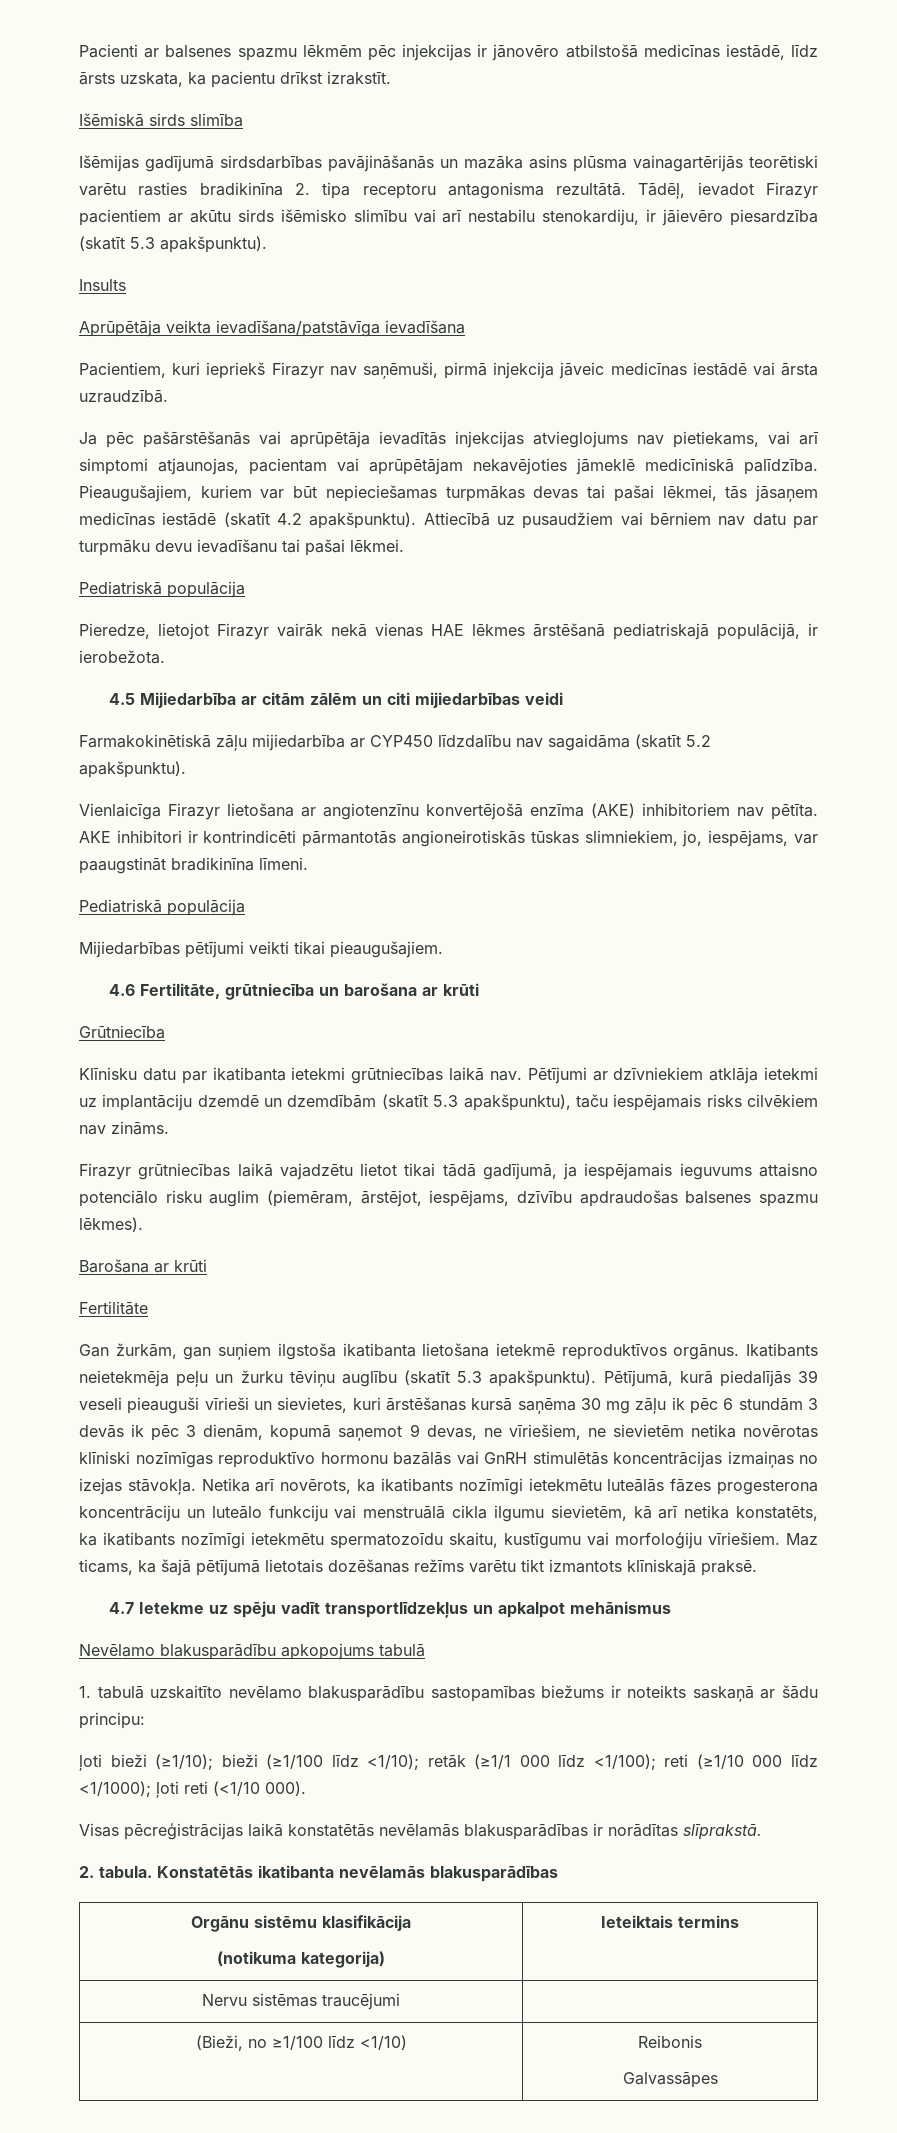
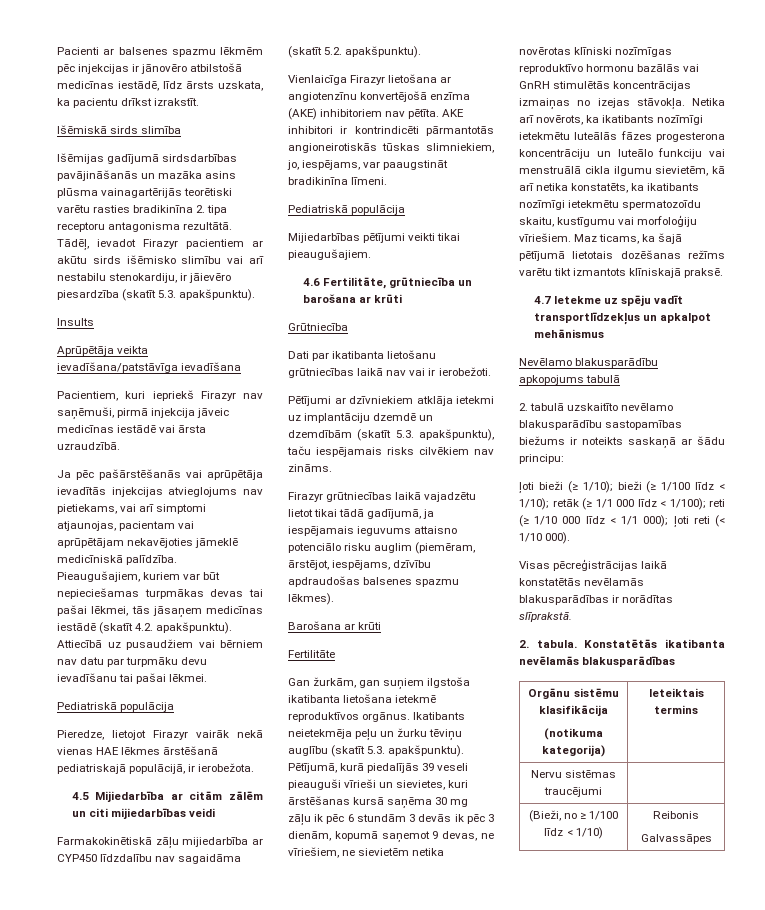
[130,237,155,249] 5.3 -> [158,290,177,298] 5.3.
[277,513,302,525] 4.2 -> [135,623,154,631] 4.2.
[686,735,711,747] 5.2 -> [324,47,343,55] 5.2.
[79,1067,176,1081] Klīnisku datu -> [288,351,309,359] Dati
[291,1067,522,1084] ietekmi grūtniecības laikā nav. -> [387,350,437,359] [288,367,491,378] lietošanu grūtniecības laikā nav vai ir ierobežoti. //
[433,1095,459,1107] 5.3 -> [395,430,414,438] 5.3.
[457,1371,483,1383] 5.3 -> [367,746,386,754] 5.3.
[79,1686,91,1698] 1. -> [519,403,528,411] 2.
[155,1754,818,1770] [79,1781,260,1798] (≥1/10); bieži (≥1/100 līdz <1/10); retāk (≥1/1 000 līdz <1/100); reti (≥1/10 000 līdz <1/1000); ļoti reti (<1/10 -> [567,481,725,493] [519,498,725,510] [519,515,725,528] [519,533,542,542] (≥ 1/10); bieži (≥ 1/100 līdz < 1/10); retāk (≥ 1/1 000 līdz < 1/100); reti (≥ 1/10 000 līdz < 1/1 000); ļoti reti (< 1/10
[271,2035,407,2050] ≥1/100 līdz <1/10) -> [580,811,619,820] [544,827,603,839] ≥ 1/100 līdz < 1/10)

